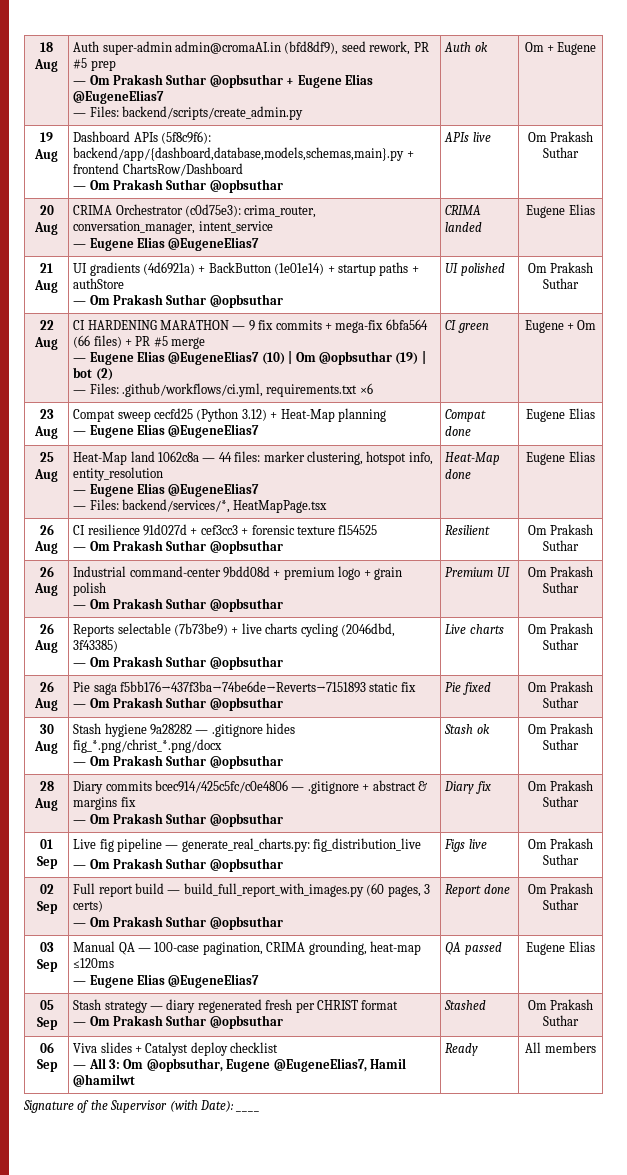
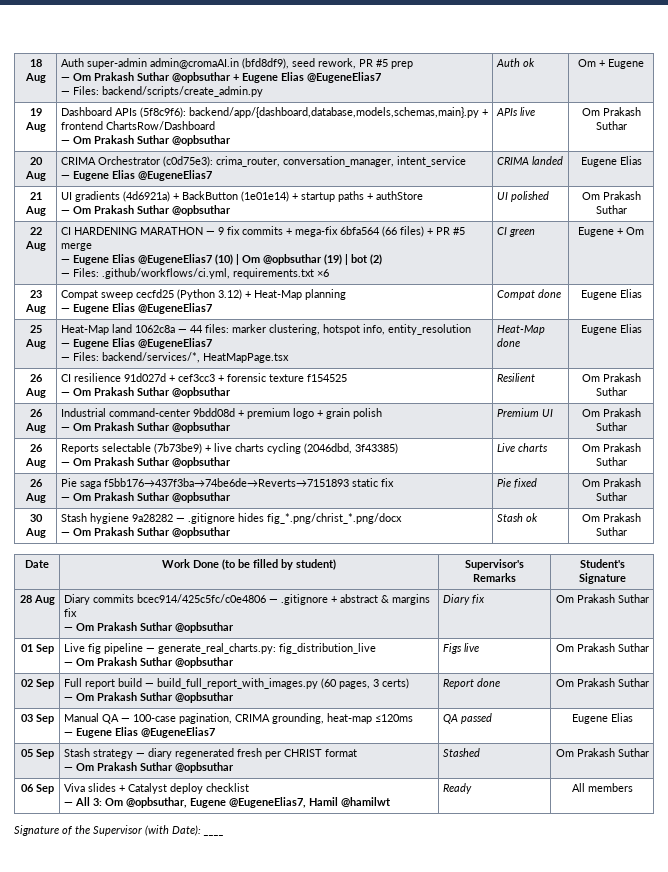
(579, 744) none -> [25,560,49,568] [162,559,336,570] [465,559,524,570] [473,573,516,582] [579,559,625,568] [578,573,626,584] // Date | Work Done (to be filled by student) | Supervisor's Remarks | Student's Signature

